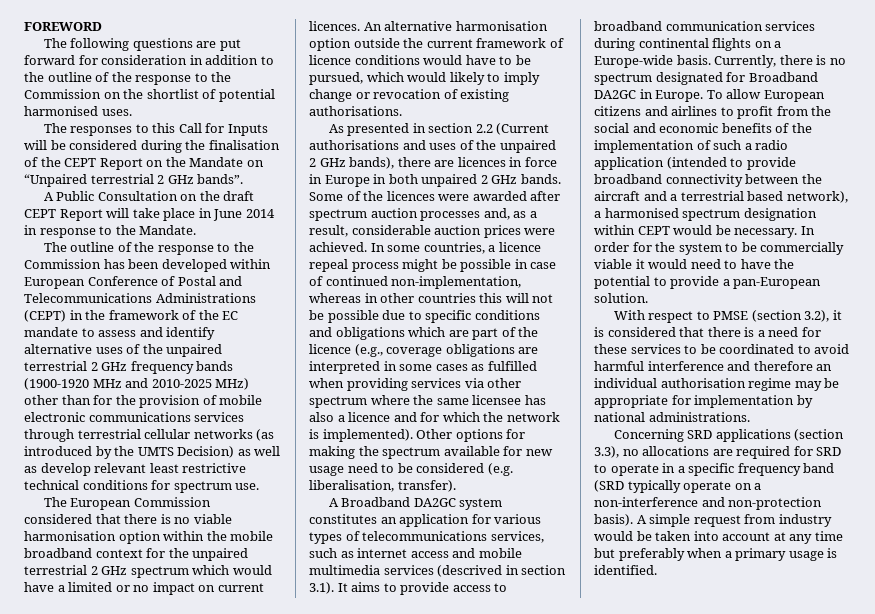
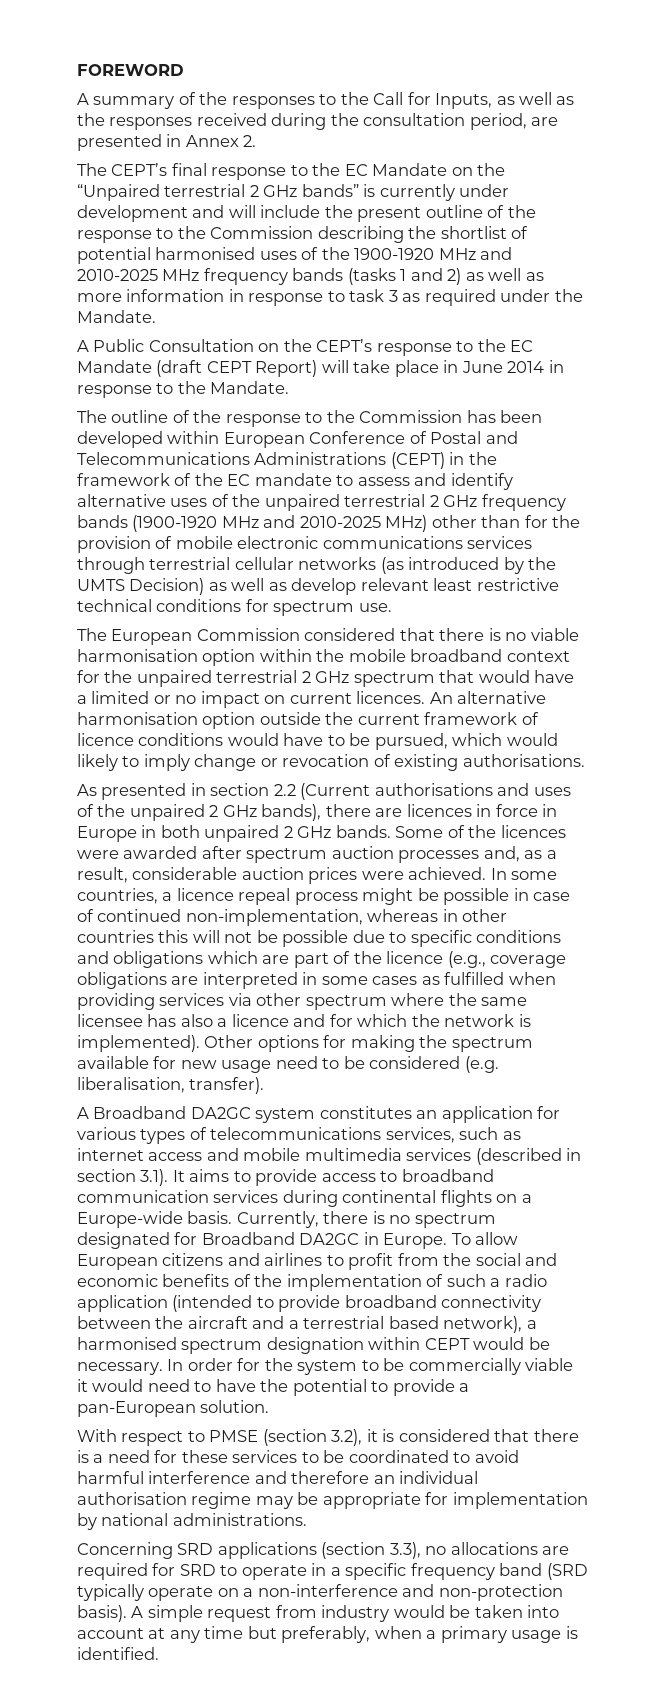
[43,38,241,51] [24,55,274,65] [24,72,232,85] [24,89,121,99] The following questions are put forward for consideration in addition to the outline of the response to the Commission on -> [77,92,575,109] [77,113,559,130] [77,134,257,151] [77,163,506,180] [77,184,510,201] [77,205,536,222] [77,226,404,243] A summary of the responses to the Call for Inputs, as well as the responses received during the consultation period, are presented in Annex 2. // The CEPT’s final response to the EC Mandate on the “Unpaired terrestrial 2 GHz bands” is currently under development and will include the present outline of the response to the Commission describing
[101,109,132,116] [43,123,268,136] [24,140,280,153] [24,157,264,170] [24,174,244,187] uses. // The responses to this Call for Inputs will be considered during the finalisation of the CEPT Report on the Mandate on “Unpaired terrestrial 2 GHz bands”. -> [259,247,513,260] [77,268,544,285] [77,289,583,306] [77,310,156,323] uses of the 1900-1920 MHz and 2010-2025 MHz frequency bands (tasks 1 and 2) as well as more information in response to task 3 as required under the Mandate.
[223,191,255,201] [24,209,103,221] draft CEPT Report -> [316,339,534,356] [77,360,318,377] CEPT’s response to the EC Mandate (draft CEPT Report)
[192,565,230,575] which -> [439,670,475,683] that
[437,565,503,577] (descrived -> [475,1148,562,1165] (described
[618,548,685,561] preferably -> [281,1626,371,1643] preferably,

